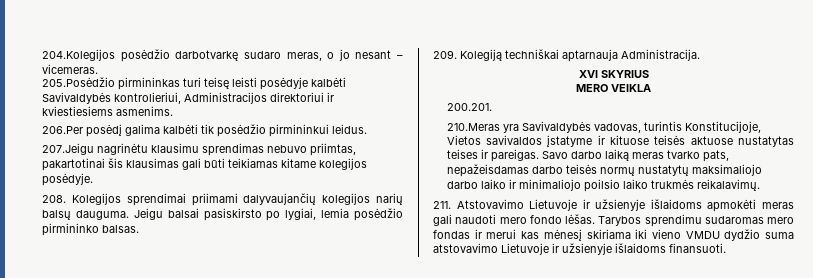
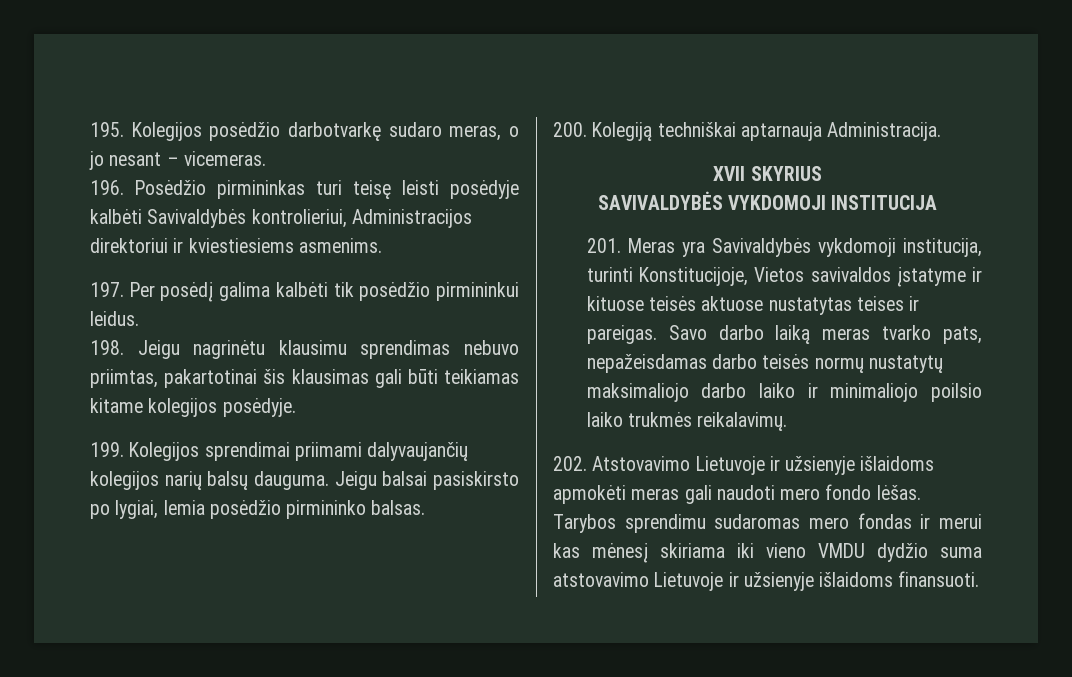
[42,49,115,61] 204.Kolegijos -> [90,122,202,141] 195. Kolegijos
[42,77,115,87] 205.Posėdžio -> [90,180,206,195] 196. Posėdžio
[42,126,83,134] 206.Per -> [90,282,155,297] 197. Per
[42,143,94,155] 207.Jeigu -> [90,340,180,359] 198. Jeigu
[42,195,66,203] 208. -> [90,442,124,457] 199.
[433,50,457,59] 209. -> [553,122,587,137] 200.
[578,70,598,78] XVI -> [713,166,746,181] XVII
[576,84,651,92] [446,103,492,111] [446,121,682,133] MERO VEIKLA // 200.201. // 210.Meras yra Savivaldybės vadovas, turintis -> [597,191,938,210] [586,238,982,257] [586,267,633,282] SAVIVALDYBĖS VYKDOMOJI INSTITUCIJA // 201. Meras yra Savivaldybės vykdomoji institucija, turinti
[433,201,451,209] 211. -> [553,456,587,471] 202.

